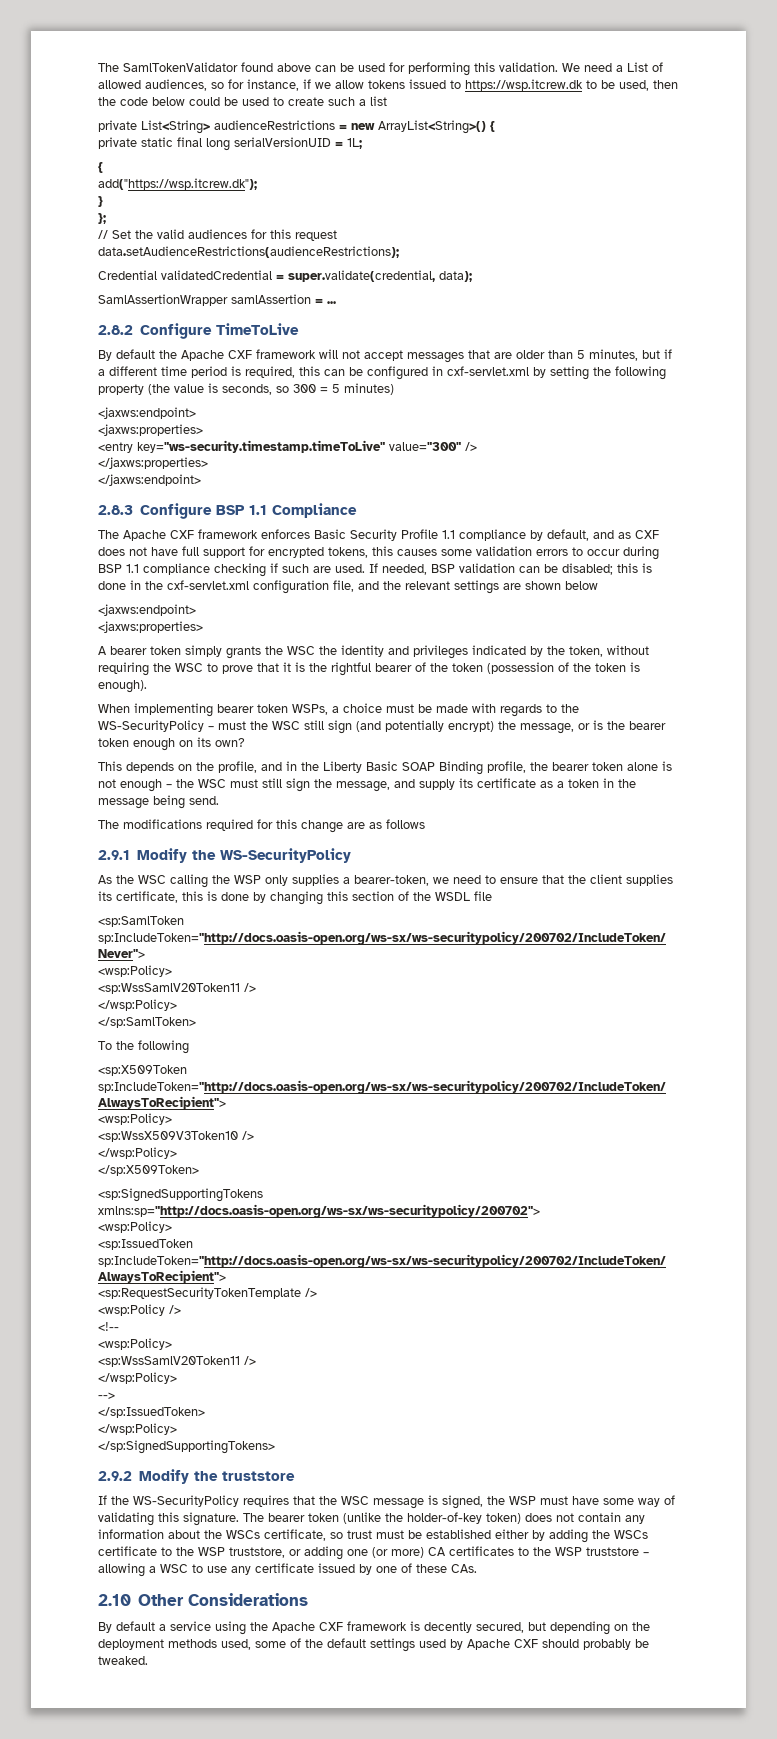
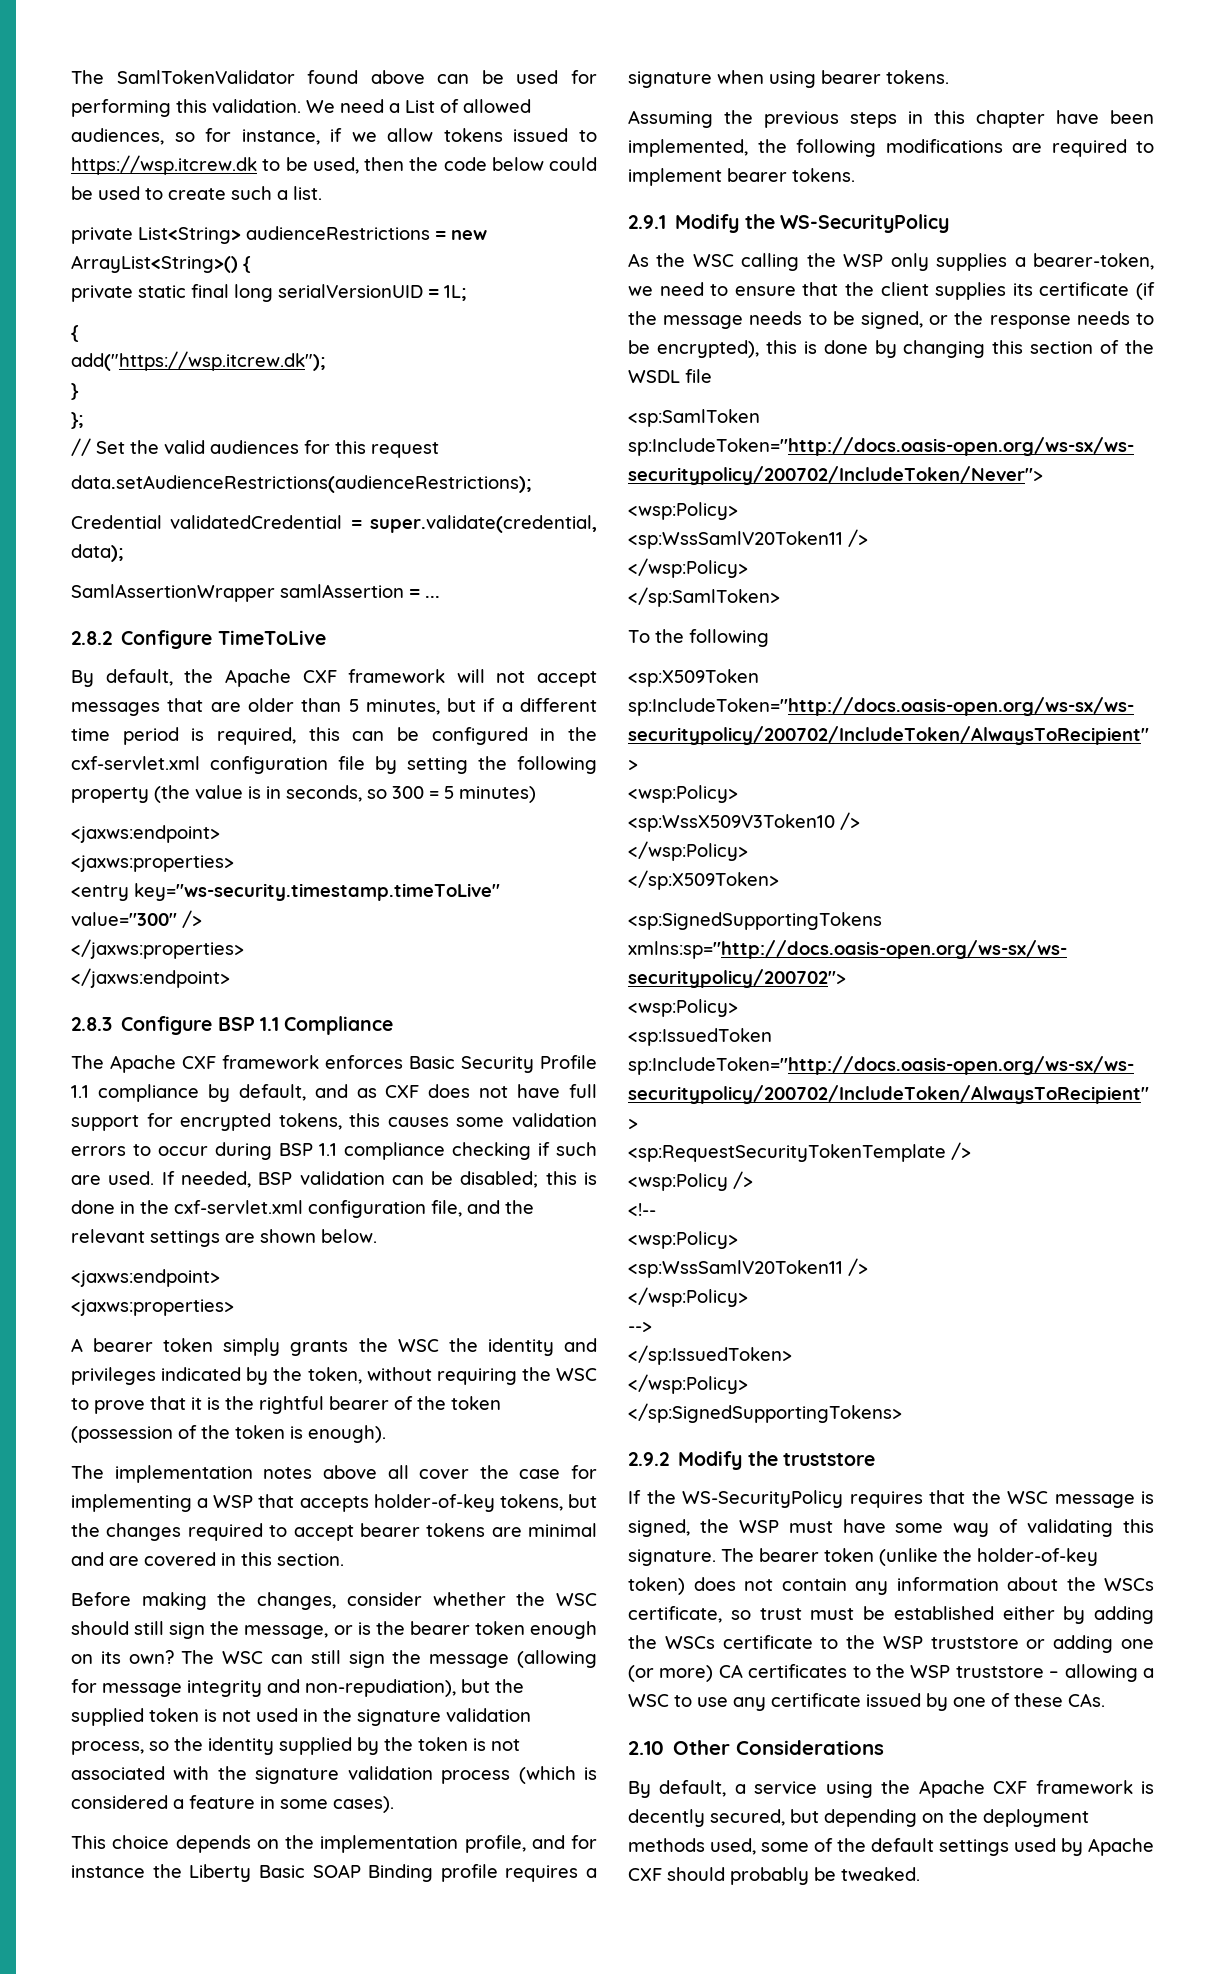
[370,96,387,106] list -> [293,186,322,200] list.
[116,349,155,359] default -> [105,669,173,686] default,
[447,366,529,376] cxf-servlet.xml -> [568,727,597,741] [71,756,365,774] the cxf-servlet.xml configuration file
(218, 388) none -> [266,786,281,799] in
[565,581,598,590] below -> [321,1229,377,1243] below.
[98,703,579,717] [98,720,494,734] When implementing bearer token WSPs, a choice must be made with regards to the WS-SecurityPolicy – must the WSC still sign (and potentially encrypt) -> [71,1465,597,1483] [71,1494,597,1512] [71,1523,597,1541] [71,1552,344,1566] [71,1592,597,1610] [71,1621,206,1639] The implementation notes above all cover the case for implementing a WSP that accepts holder-of-key tokens, but the changes required to accept bearer tokens are minimal and are covered in this section. // Before making the changes, consider whether the WSC should still sign
(245, 742) none -> [181,1650,597,1668] [71,1679,524,1697] [71,1708,531,1726] [71,1737,520,1755] [71,1766,597,1784] [71,1795,394,1813] The WSC can still sign the message (allowing for message integrity and non-repudiation), but the supplied token is not used in the signature validation process, so the identity supplied by the token is not associated with the signature validation process (which is considered a feature in some cases).
(122, 766) none -> [112,1835,170,1849] choice
(214, 766) none -> [320,1835,459,1853] implementation
[286,761,297,771] in -> [571,1835,597,1849] [71,1865,145,1878] for instance
[487,761,672,773] [98,778,636,792] [98,795,219,809] [98,819,425,833] profile, the bearer token alone is not enough – the WSC must still sign the message, and supply its certificate as a token in the message being send. // The modifications required for this change are as follows -> [440,1864,597,1882] [628,70,949,88] [628,110,1154,128] [628,139,1154,157] [628,168,855,186] profile requires a signature when using bearer tokens. // Assuming the previous steps in this chapter have been implemented, the following modifications are required to implement bearer tokens.
[116,891,178,903] certificate, -> [1039,282,1155,300] [628,311,1154,329] [628,340,759,358] certificate (if the message needs to be signed, or the response needs to be encrypted),
[229,1547,285,1558] truststore, -> [930,1637,1019,1649] truststore
[116,1621,155,1631] default -> [659,1780,727,1797] default,

